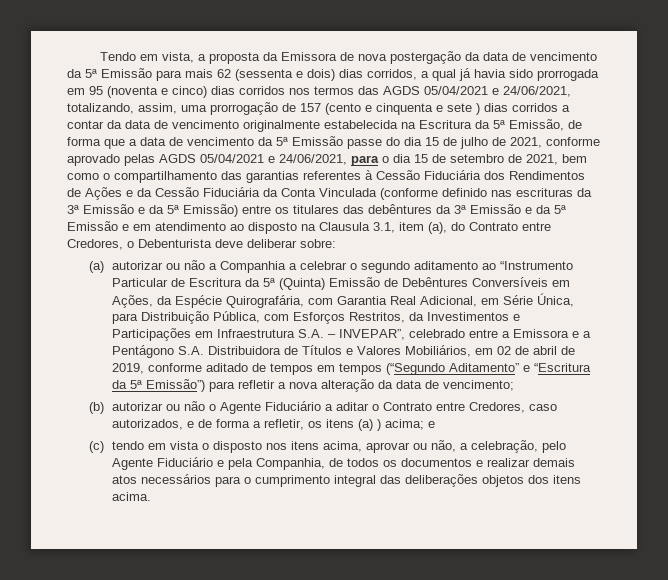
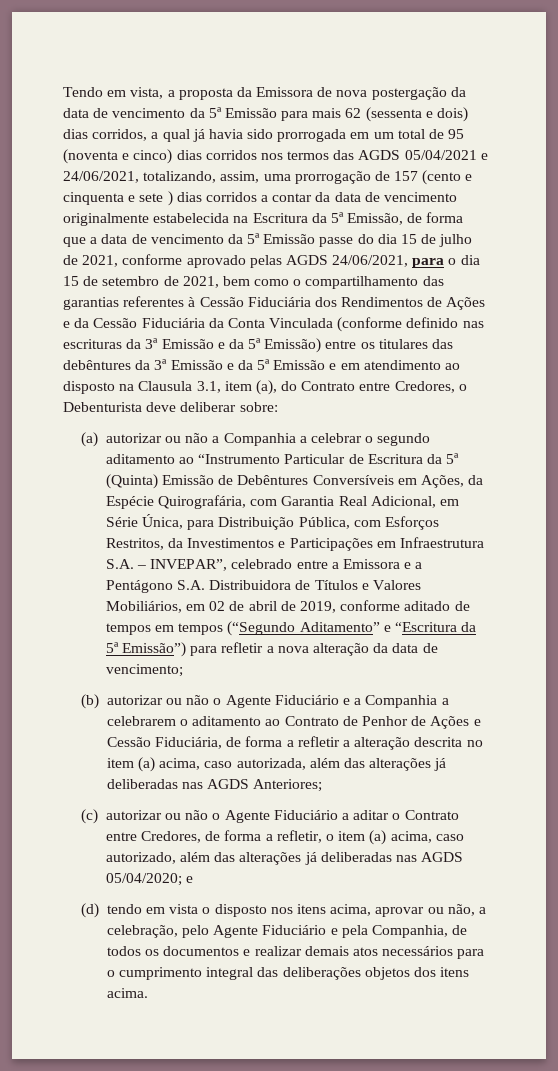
(85, 91) none -> [373,129,445,139] um total de
[200,154,275,163] 05/04/2021 e -> (328, 260) none
(321, 406) none -> [342,695,449,708] [106,716,481,729] [106,736,483,750] [106,757,447,772] [106,779,323,792] [81,809,338,824] e a Companhia a celebrarem o aditamento ao Contrato de Penhor de Ações e Cessão Fiduciária, de forma a refletir a alteração descrita no item (a) acima, caso autorizada, além das alterações já deliberadas nas AGDS Anteriores; // (c) autorizar ou não o Agente Fiduciário
[528,404,557,411] [111,419,194,430] caso autorizados, e -> (202, 837) none
[307,419,424,431] os itens (a) ) acima; -> [325,830,464,845] [105,852,464,865] [105,873,182,886] o item (a) acima, caso autorizado, além das alterações já deliberadas nas AGDS 05/04/2020;
[89,441,105,453] (c) -> [81,903,100,918] (d)

